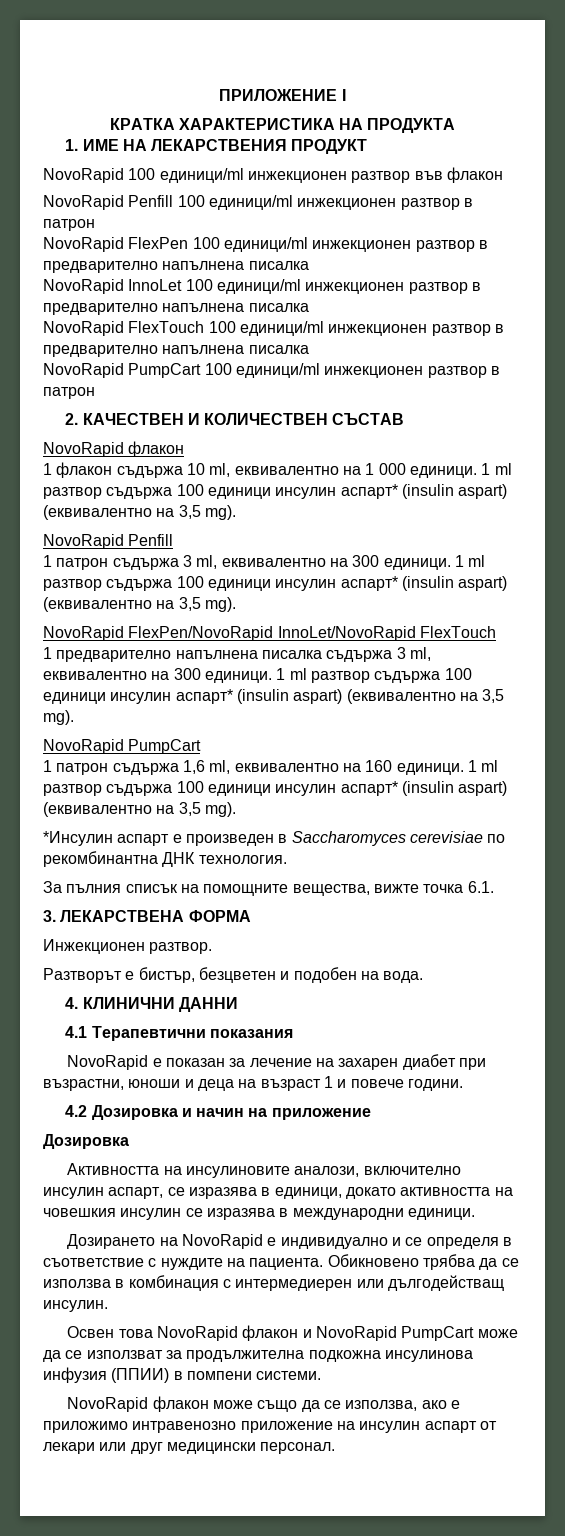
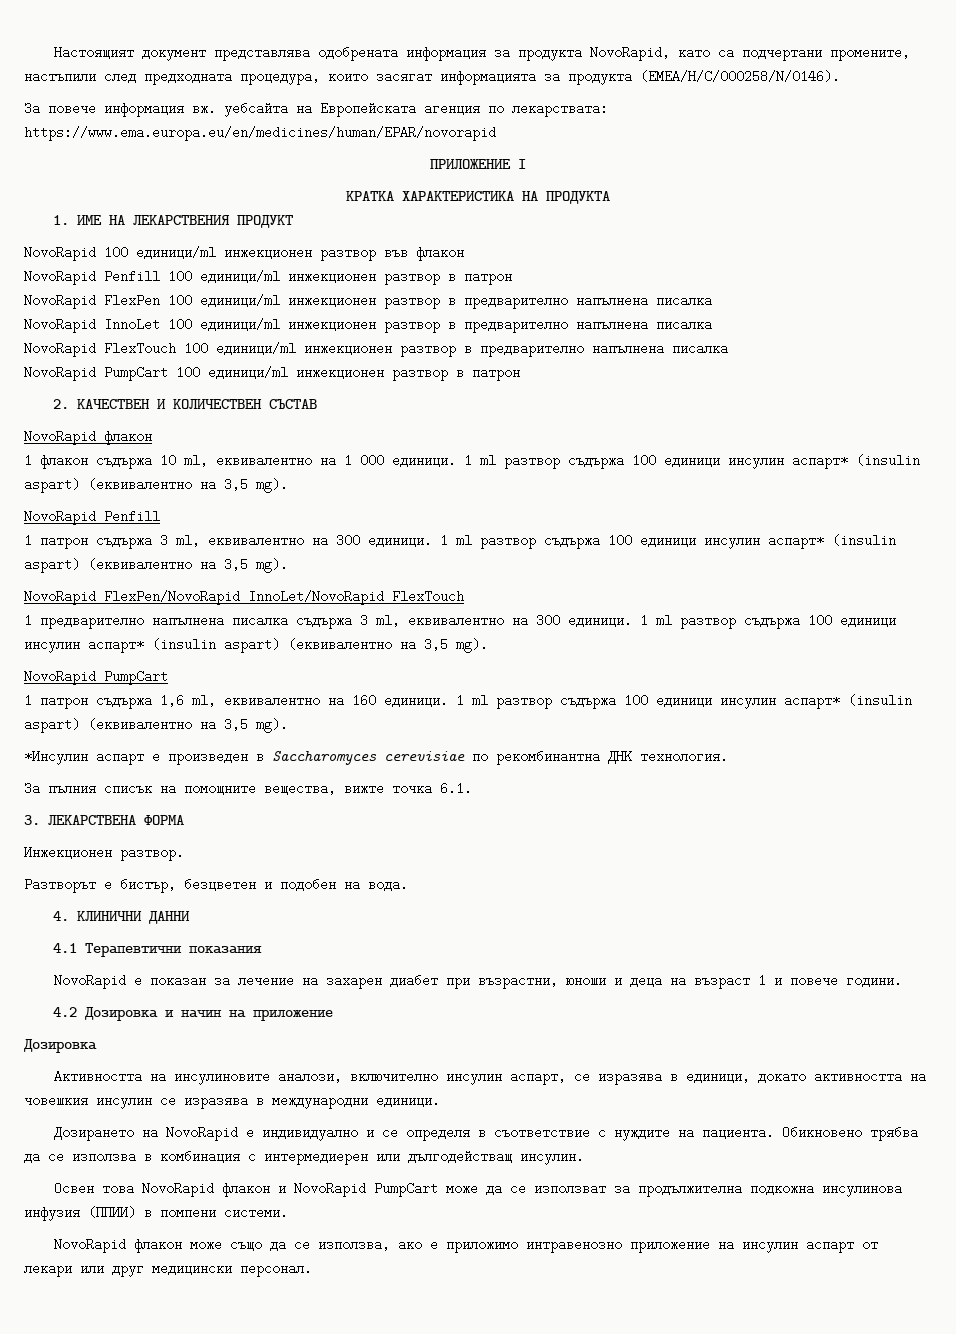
(219, 95) none -> [53,44,910,61] [24,68,840,85] [24,100,608,117] [24,126,496,141] Настоящият документ представлява одобрената информация за продукта NovoRapid, като са подчертани промените, настъпили след предходната процедура, които засягат информацията за продукта (EMEA/H/C/000258/N/0146). // За повече информация вж. уебсайта на Европейската агенция по лекарствата: https://www.ema.europa.eu/en/medicines/human/EPAR/novorapid //

